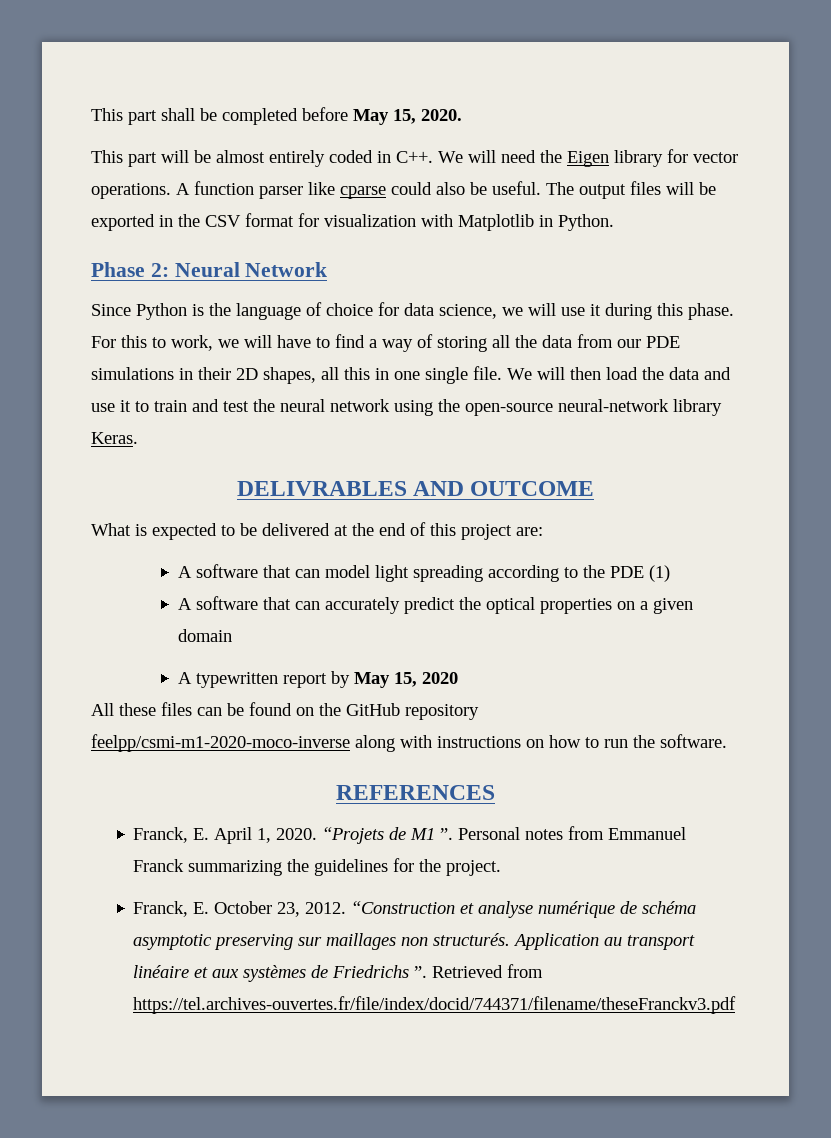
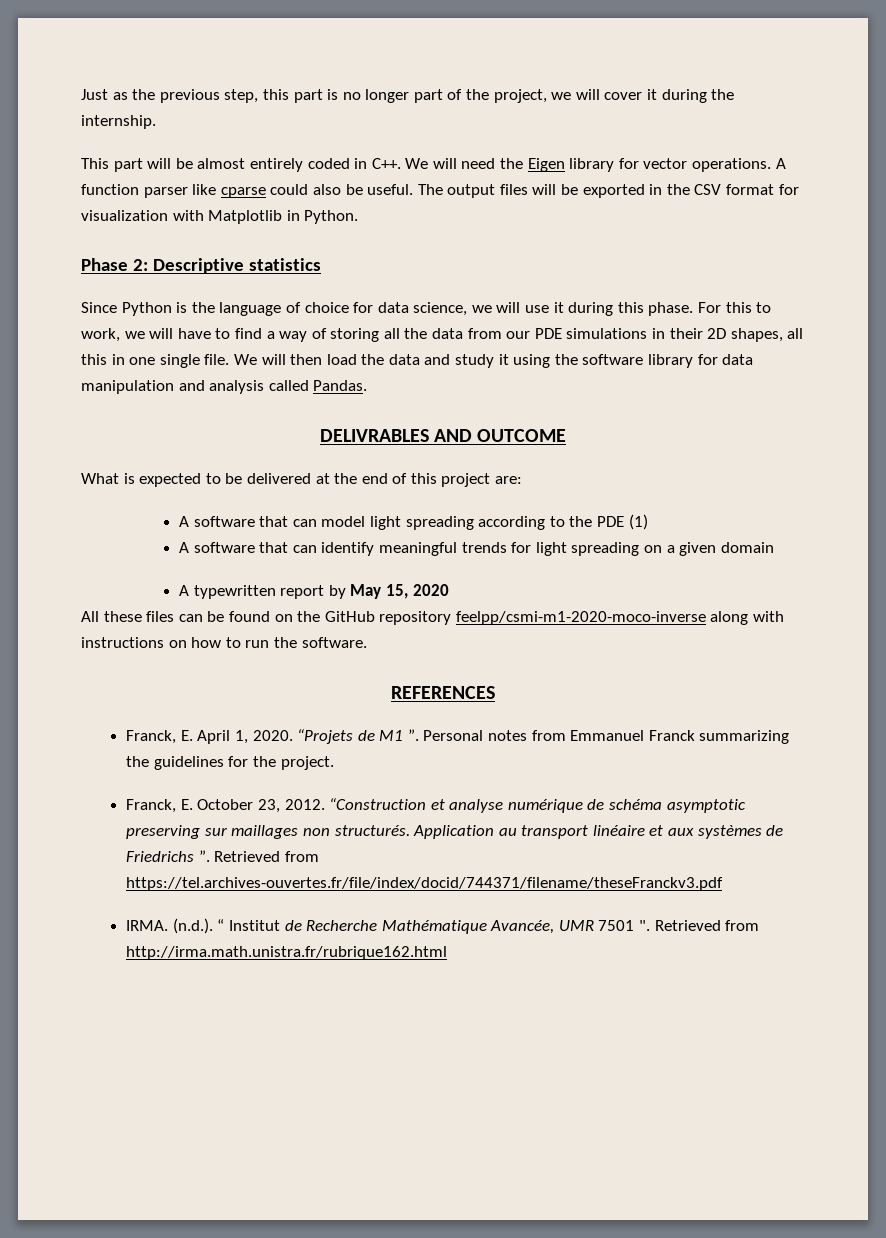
[91,107,462,125] This part shall be completed before May 15, 2020. -> [81,89,735,103] [81,115,156,129] Just as the previous step, this part is no longer part of the project, we will cover it during the internship.
[174,262,328,277] Neural Network -> [152,258,321,274] Descriptive statistics
[91,399,722,416] [91,432,138,444] use it to train and test the neural network using the open-source neural-network library Keras. -> [455,354,754,368] [81,380,368,394] study it using the software library for data manipulation and analysis called Pandas.
[324,597,612,614] accurately predict the optical properties -> [321,542,640,556] identify meaningful trends for light spreading
(737, 1005) none -> [126,918,760,934] [126,946,448,960] // IRMA. (n.d.). “ Institut de Recherche Mathématique Avancée, UMR 7501 ". Retrieved from http://irma.math.unistra.fr/rubrique162.html

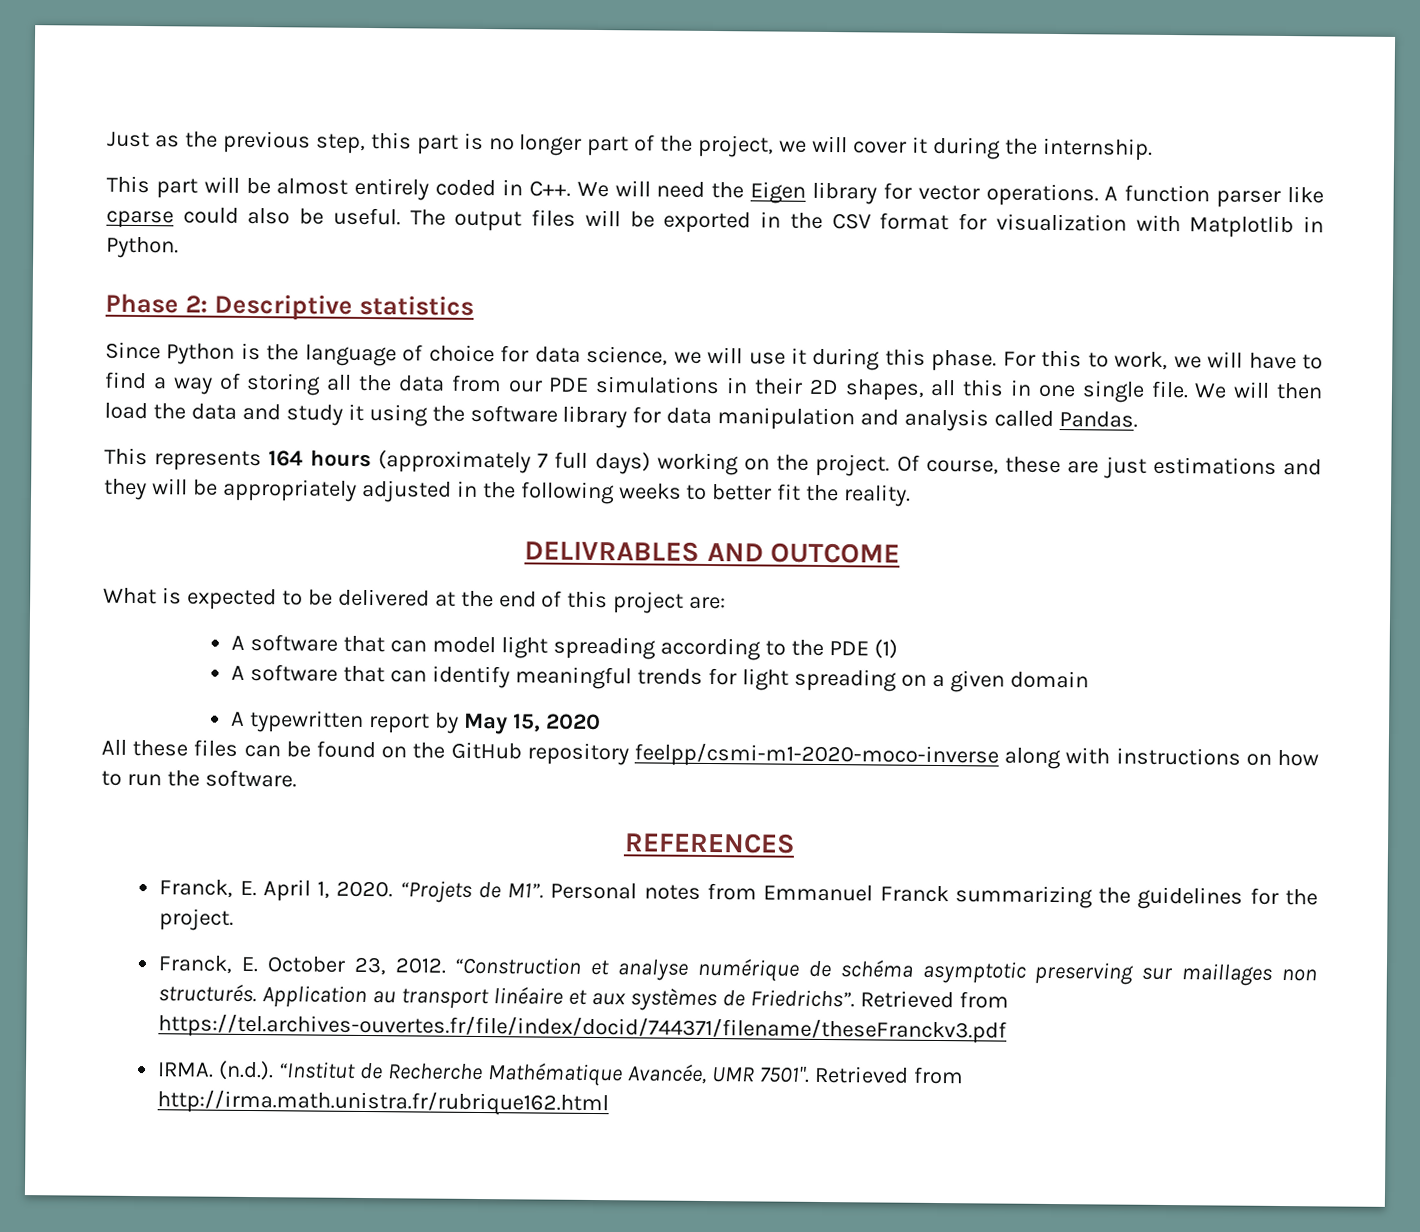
(368, 385) none -> [104,447,1322,479] [103,478,912,507] // This represents 164 hours (approximately 7 full days) working on the project. Of course, these are just estimations and they will be appropriately adjusted in the following weeks to better fit the reality.
[379,729,419,741] M1 ”. -> [507,883,545,899] M1”.
[126,850,210,862] Friedrichs ”. -> [749,989,855,1008] Friedrichs”.
[217,919,280,931] “ Institut -> [278,1061,357,1079] “Institut
[598,920,651,931] 7501 ". -> [758,1066,810,1083] 7501".

